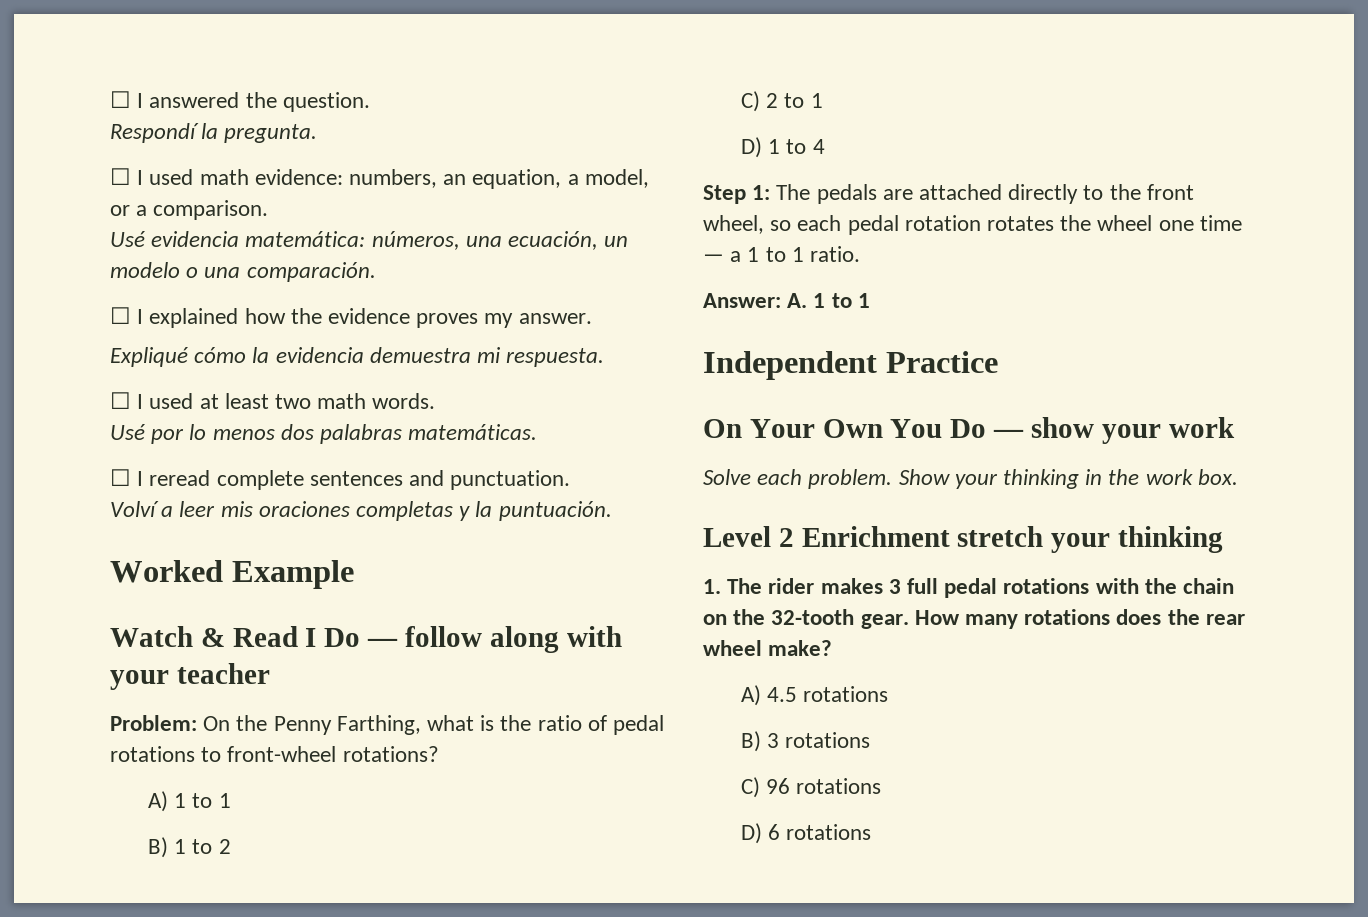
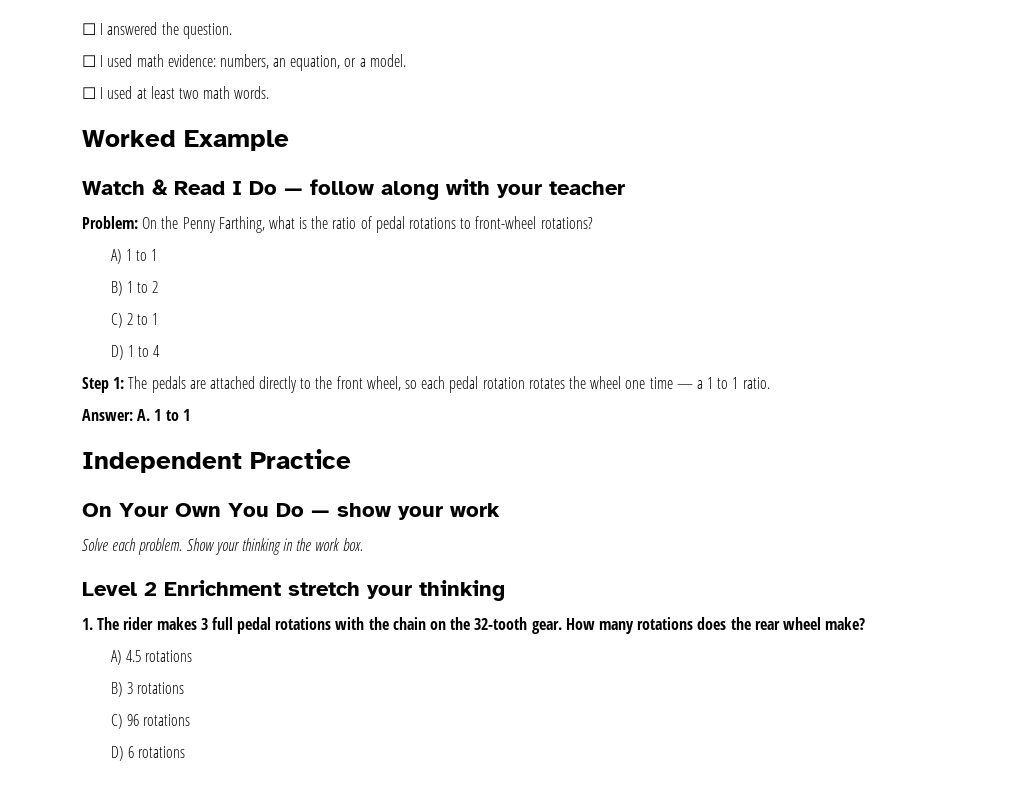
[110,123,318,143] // Respondí la pregunta. -> (232, 31) none
[567,169,649,188] [110,200,269,220] [110,231,629,250] [110,262,376,282] [110,307,592,328] [110,347,605,367] a model, or a comparison. // Usé evidencia matemática: números, una ecuación, un modelo o una comparación. // ☐ I explained how the evidence proves my answer. // Expliqué cómo la evidencia demuestra mi respuesta. -> [344,54,406,67] or a model.
[110,424,538,444] [110,469,571,490] [110,501,612,521] // Usé por lo menos dos palabras matemáticas. // ☐ I reread complete sentences and punctuation. // Volví a leer mis oraciones completas y la puntuación. -> (270, 92) none

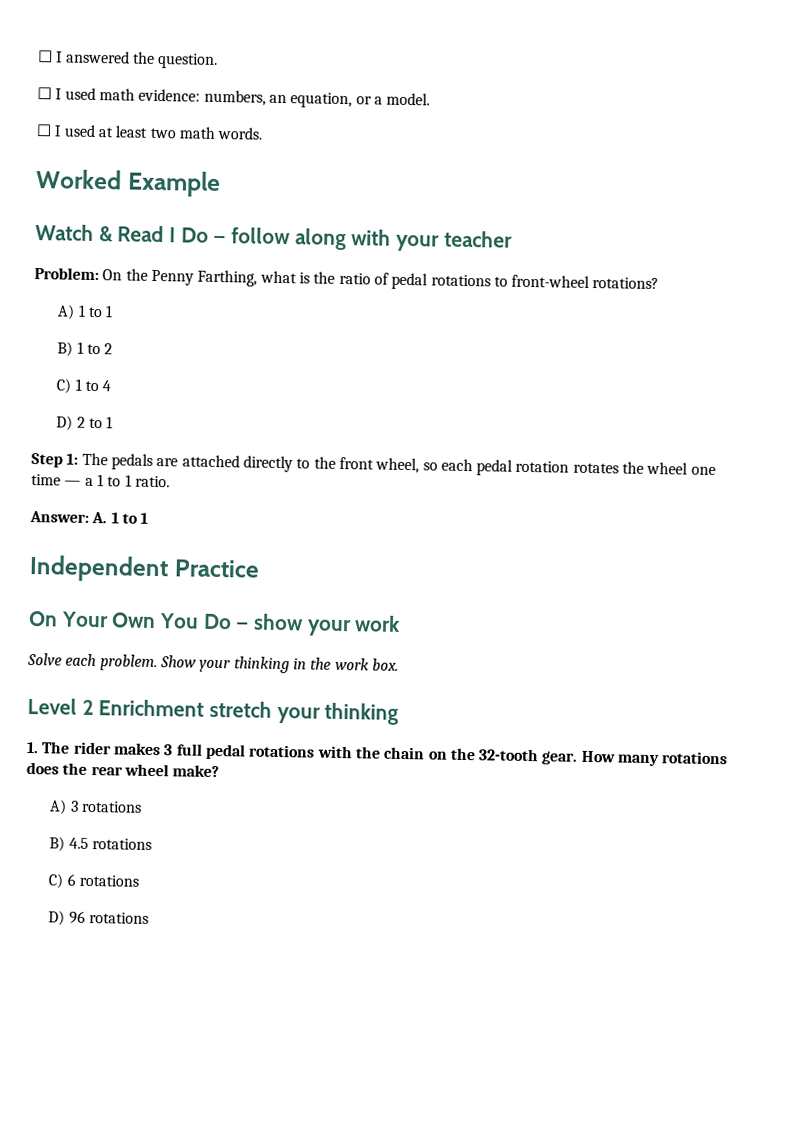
(123, 320) none -> [74,378,112,392] [56,415,74,431] 1 to 4 // D)
[111,345,161,360] // D) 1 to 4 -> (114, 422) none
(122, 657) none -> [69,800,142,813] [49,836,66,852] 3 rotations // B)
[111,682,184,697] [111,714,139,729] // B) 3 rotations // C) 96 -> [48,873,76,889] // C) 6
[127,746,134,758] 6 -> [68,910,86,924] 96

